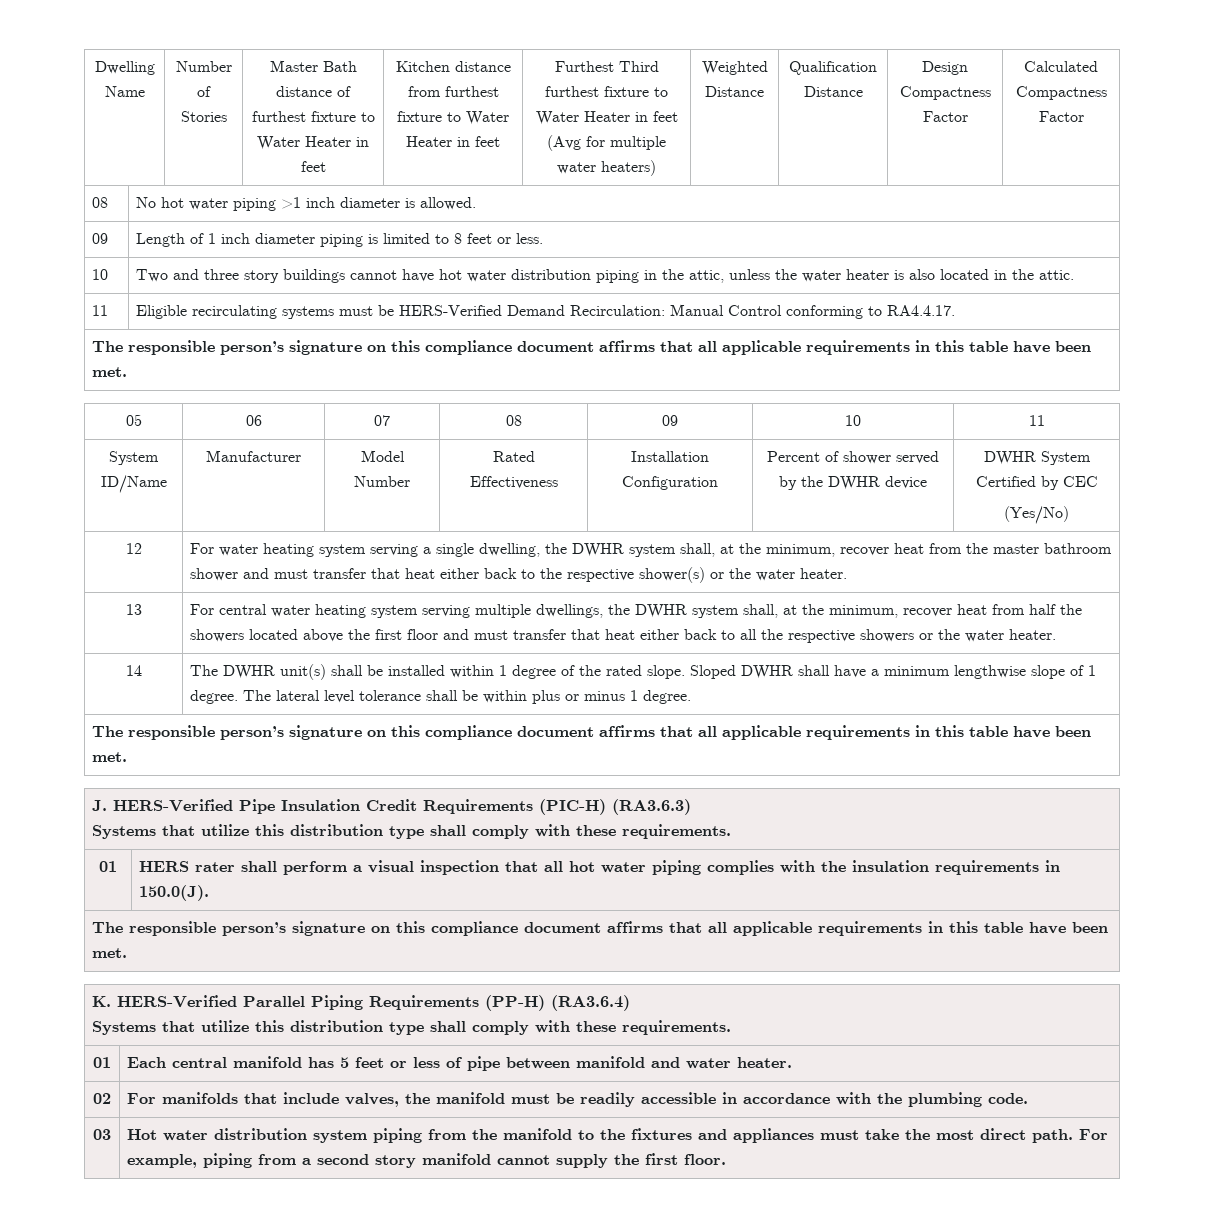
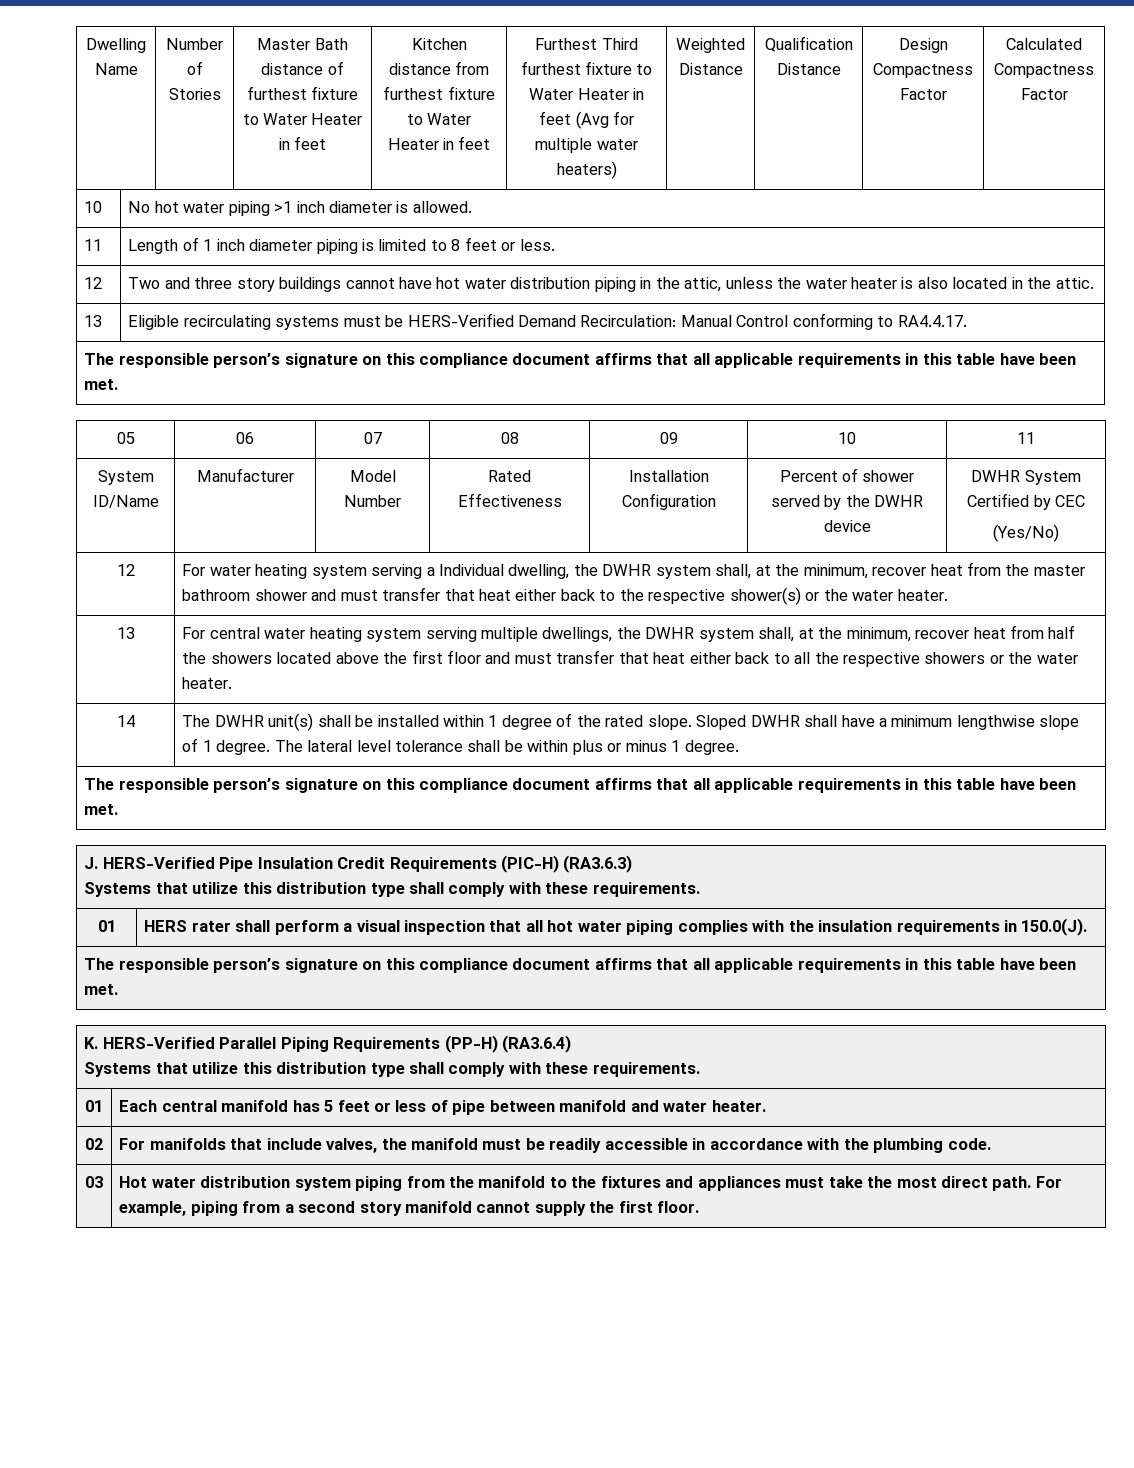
[92,197,109,208] 08 -> [84,201,103,213] 10
[92,233,109,244] 09 -> [84,239,103,251] 11
[92,269,109,280] 10 -> [84,277,103,289] 12
[92,305,109,316] 11 -> [84,315,103,327] 13
[436,543,475,557] single -> [439,564,505,576] Individual

